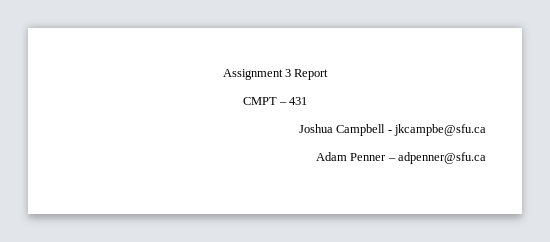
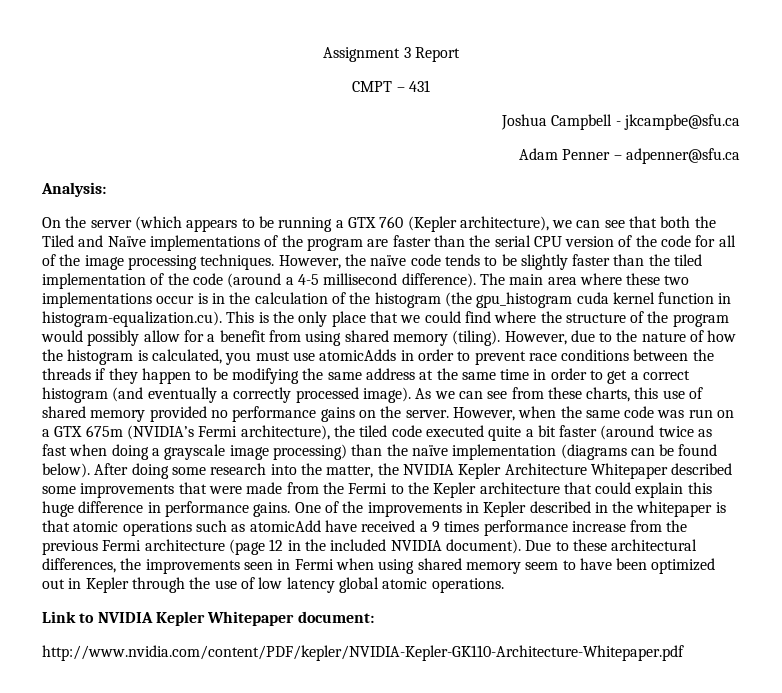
(486, 158) none -> [41,182,106,197] [42,216,716,232] [42,235,736,251] [42,254,703,270] [42,273,690,289] [42,292,732,308] [42,311,729,327] [41,330,737,346] [42,349,714,365] [42,368,691,384] [42,387,704,403] [42,406,735,422] [42,425,713,441] [42,444,718,460] [42,463,733,479] [42,482,712,498] [42,501,726,517] [42,520,688,536] [42,539,698,555] [42,558,716,574] [42,577,504,593] [42,611,374,626] [42,645,684,661] // Analysis: // On the server (which appears to be running a GTX 760 (Kepler architecture), we can see that both the Tiled and Naïve implementations of the program are faster than the serial CPU version of the code for all of the image processing techniques. However, the naïve code tends to be slightly faster than the tiled implementation of the code (around a 4-5 millisecond difference). The main area where these two implementations occur is in the calculation of the histogram (the gpu_histogram cuda kernel function in histogram-equalization.cu). This is the only place that we could find where the structure of the program would possibly allow for a benefit from using shared memory (tiling). However, due to the nature of how the histogram is calculated, you must use atomicAdds in order to prevent race conditions between the threads if they happen to be modifying the same address at the same time in order to get a correct histogram (and eventually a correctly processed image). As we can see from these charts, this use of shared memory provided no performance gains on the server. However, when the same code was run on a GTX 675m (NVIDIA’s Fermi architecture), the tiled code executed quite a bit faster (around twice as fast when doing a grayscale image processing) than the naïve implementation (diagrams can be found below). After doing some research into the matter, the NVIDIA Kepler Architecture Whitepaper described some improvements that were made from the Fermi to the Kepler architecture that could explain this huge difference in performance gains. One of the improvements in Kepler described in the whitepaper is that atomic operations such as atomicAdd have received a 9 times performance increase from the previous Fermi architecture (page 12 in the included NVIDIA document). Due to these architectural differences, the improvements seen in Fermi when using shared memory seem to have been optimized out in Kepler through the use of low latency global atomic operations. // Link to NVIDIA Kepler Whitepaper document: // http://www.nvidia.com/content/PDF/kepler/NVIDIA-Kepler-GK110-Architecture-Whitepaper.pdf

